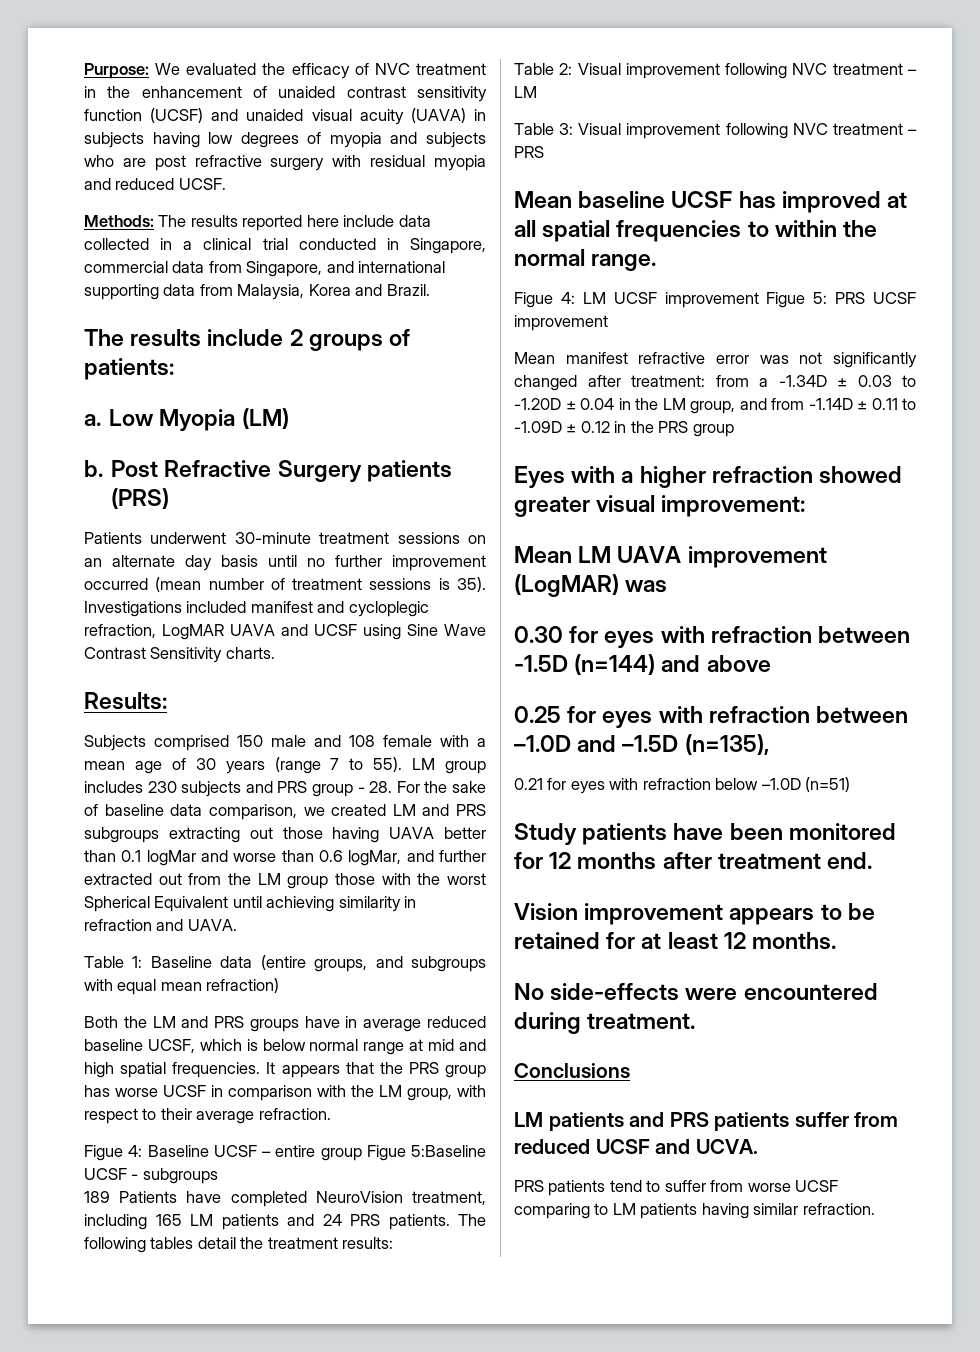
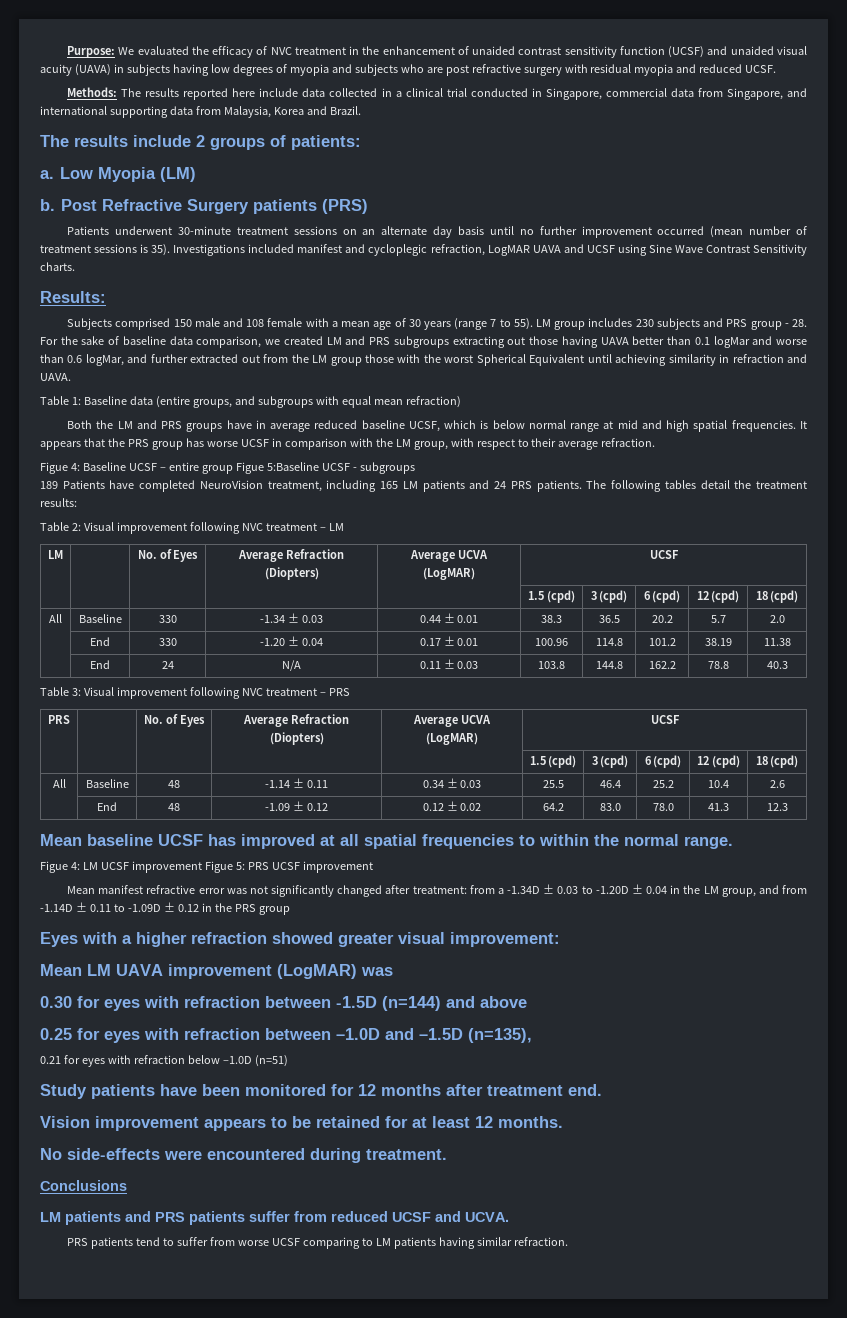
(537, 92) none -> [48,550,63,559] [137,549,199,562] [238,549,344,562] [264,567,319,580] [410,550,488,562] [423,568,475,580] [649,550,679,559] [528,590,575,603] [590,590,628,603] [643,590,681,603] [696,590,740,603] [755,590,799,603] [49,614,62,623] [78,614,122,623] [158,615,177,623] [260,613,323,623] [419,613,479,623] [541,615,562,623] [598,615,620,623] [651,615,673,623] [710,615,726,623] [769,615,785,623] [90,637,110,646] [158,638,177,646] [260,636,323,646] [419,636,479,646] [535,638,568,646] [595,638,623,646] [648,638,676,646] [704,638,732,646] [763,638,791,646] [90,660,110,669] [161,661,174,669] [282,660,301,671] [419,659,479,669] [538,661,565,669] [595,661,623,669] [648,661,676,669] [707,661,729,669] [766,661,788,669] // LM | | No. of Eyes | Average Refraction (Diopters) | Average UCVA (LogMAR) | UCSF // | | | | | 1.5 (cpd) | 3 (cpd) | 6 (cpd) | 12 (cpd) | 18 (cpd) // All | Baseline | 330 | -1.34 ± 0.03 | 0.44 ± 0.01 | 38.3 | 36.5 | 20.2 | 5.7 | 2.0 // | End | 330 | -1.20 ± 0.04 | 0.17 ± 0.01 | 100.96 | 114.8 | 101.2 | 38.19 | 11.38 // | End | 24 | N/A | 0.11 ± 0.03 | 103.8 | 144.8 | 162.2 | 78.8 | 40.3
(544, 152) none -> [48,715,70,724] [144,714,205,727] [243,714,349,727] [269,732,324,745] [413,715,491,727] [426,733,478,745] [650,715,680,724] [529,755,577,768] [591,755,629,768] [644,755,682,768] [697,755,740,768] [755,755,799,768] [52,779,66,788] [85,779,129,788] [168,780,180,788] [265,778,328,788] [422,778,482,788] [542,780,564,788] [599,780,621,788] [652,780,674,788] [708,780,729,788] [769,780,785,788] [97,802,117,811] [168,803,180,811] [265,801,328,811] [422,801,482,811] [542,803,564,811] [599,803,621,811] [652,803,674,811] [708,803,729,811] [766,803,788,811] // PRS | | No. of Eyes | Average Refraction (Diopters) | Average UCVA (LogMAR) | UCSF // | | | | | 1.5 (cpd) | 3 (cpd) | 6 (cpd) | 12 (cpd) | 18 (cpd) // All | Baseline | 48 | -1.14 ± 0.11 | 0.34 ± 0.03 | 25.5 | 46.4 | 25.2 | 10.4 | 2.6 // | End | 48 | -1.09 ± 0.12 | 0.12 ± 0.02 | 64.2 | 83.0 | 78.0 | 41.3 | 12.3

